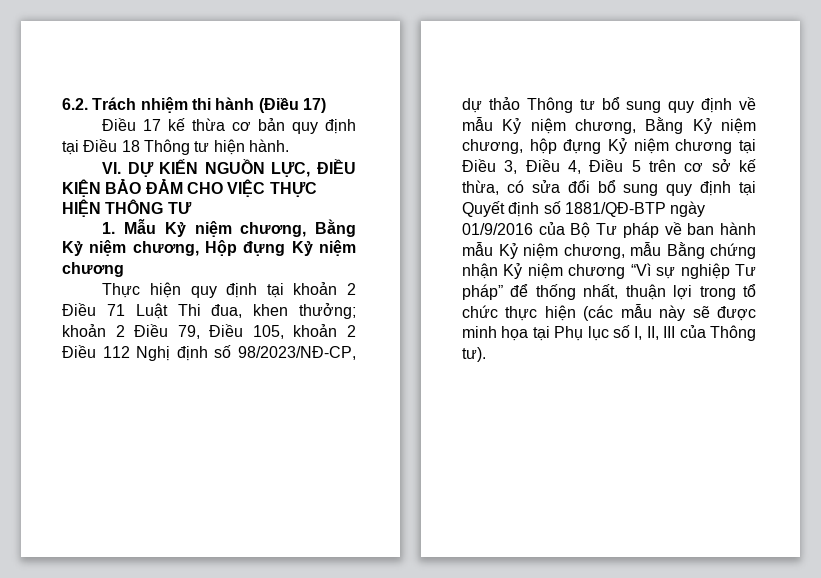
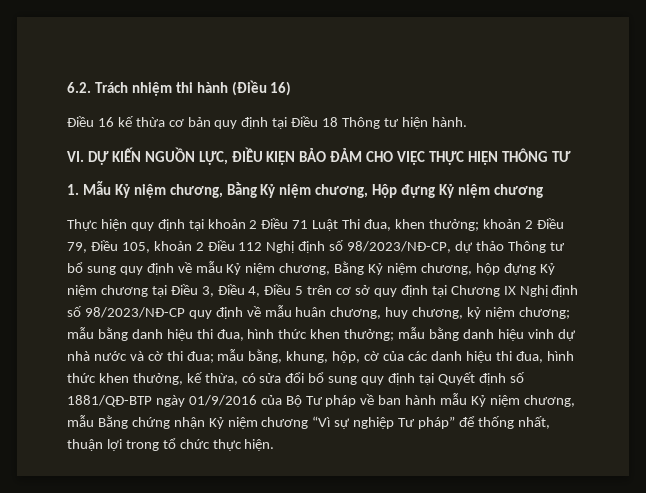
[302,98,326,113] [102,118,162,131] 17) // Điều 17 -> [270,81,292,96] [67,116,114,127] 16) // Điều 16
(731, 165) none -> [373,285,579,297] [67,305,570,319] [67,327,576,341] [67,349,574,363] [67,373,183,385] quy định tại Chương IX Nghị định số 98/2023/NĐ-CP quy định về mẫu huân chương, huy chương, kỷ niệm chương; mẫu bằng danh hiệu thi đua, hình thức khen thưởng; mẫu bằng danh hiệu vinh dự nhà nước và cờ thi đua; mẫu bằng, khung, hộp, cờ của các danh hiệu thi đua, hình thức khen thưởng,
[544,304,756,321] [462,325,756,341] [462,347,486,362] hiện (các mẫu này sẽ được minh họa tại Phụ lục số I, II, III của Thông tư). -> [244,439,275,451] hiện.

